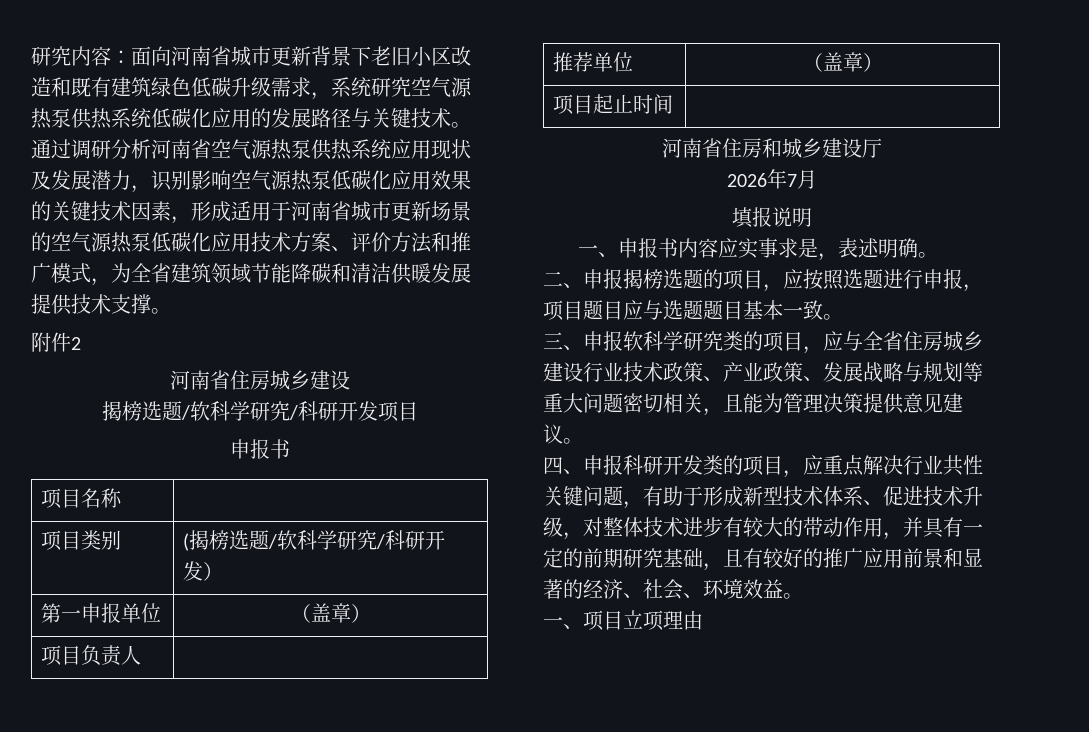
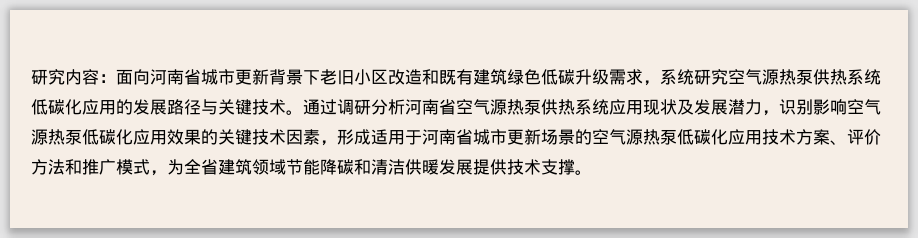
[31,332,81,352] [169,370,350,390] [101,401,418,422] [229,439,290,459] [41,488,123,509] [41,530,122,551] [183,530,446,551] [183,561,224,581] [41,603,162,623] [290,603,371,623] [41,645,142,666] [553,52,634,72] [802,52,883,72] [553,94,674,115] [661,138,882,158] [726,169,817,189] [731,207,812,228] [577,238,938,261] [543,269,983,292] [543,300,843,321] [543,331,983,354] [543,362,983,383] [543,393,963,416] [543,424,583,444] [543,455,983,478] [543,486,983,509] [543,517,983,540] [543,548,983,571] [543,579,803,600] [543,610,703,631] // 附件2 // 河南省住房城乡建设 // 揭榜选题/软科学研究/科研开发项目 // 申报书 // 项目名称 | // 项目类别 | (揭榜选题/软科学研究/科研开发） // 第一申报单位 | （盖章） // 项目负责人 | // 推荐单位 | （盖章） // 项目起止时间 | // 河南省住房和城乡建设厅 // 2026年7月 // 填报说明 // 一、申报书内容应实事求是，表述明确。 // 二、申报揭榜选题的项目，应按照选题进行申报，项目题目应与选题题目基本一致。 // 三、申报软科学研究类的项目，应与全省住房城乡建设行业技术政策、产业政策、发展战略与规划等重大问题密切相关，且能为管理决策提供意见建议。 // 四、申报科研开发类的项目，应重点解决行业共性关键问题，有助于形成新型技术体系、促进技术升级，对整体技术进步有较大的带动作用，并具有一定的前期研究基础，且有较好的推广应用前景和显著的经济、社会、环境效益。 // 一、项目立项理由 -> (592, 172) none

